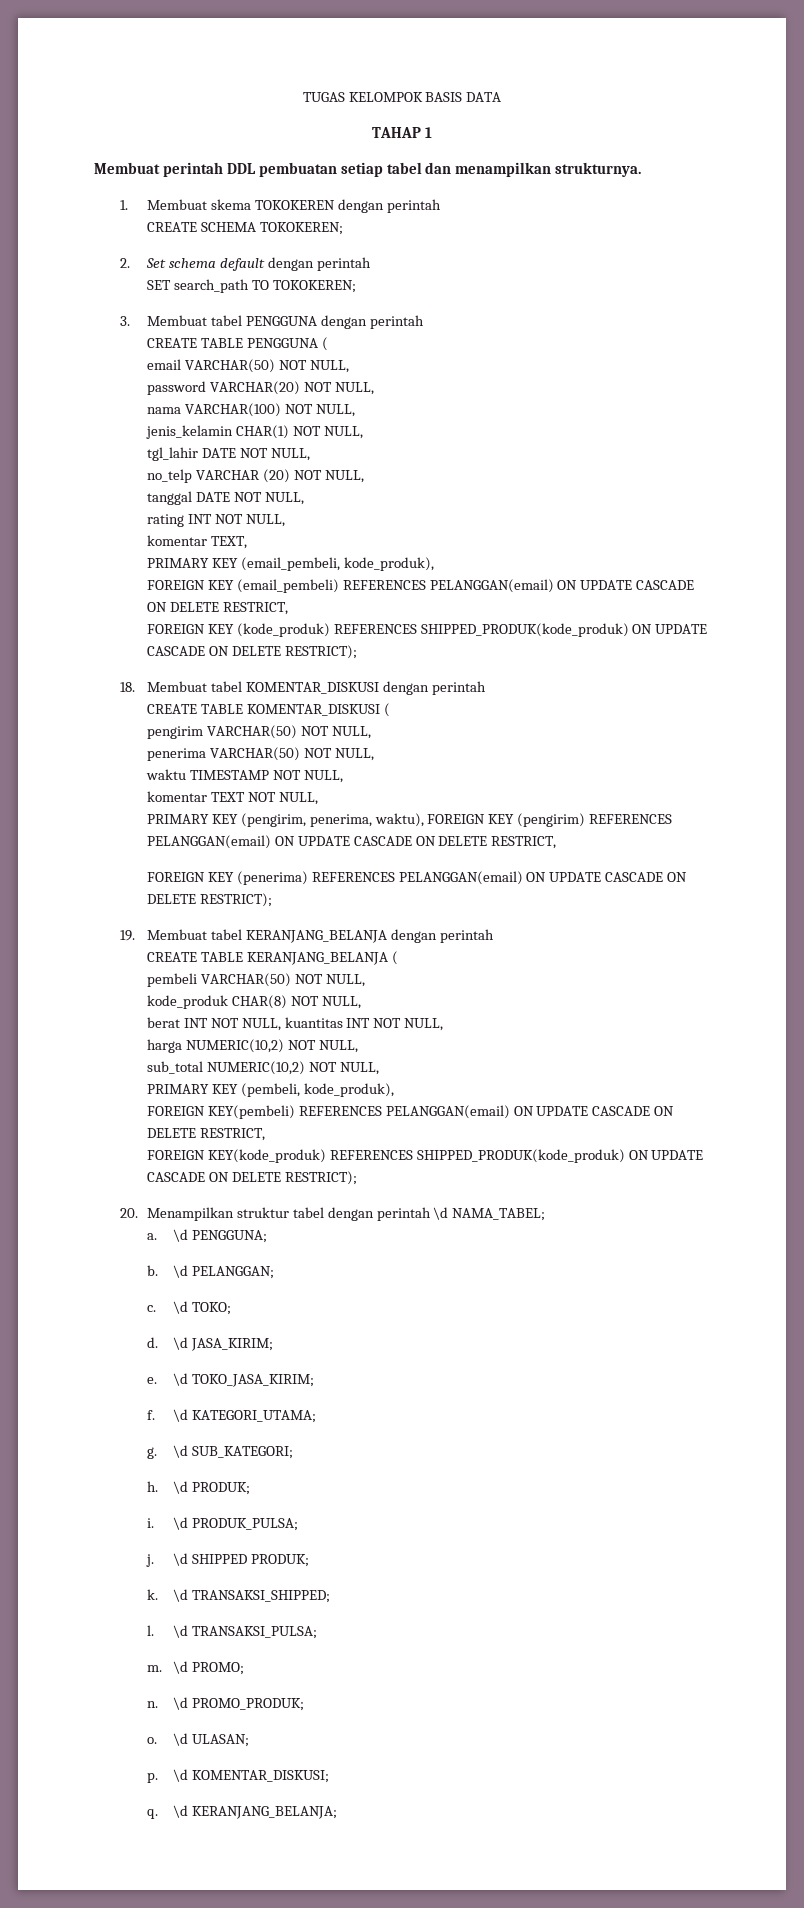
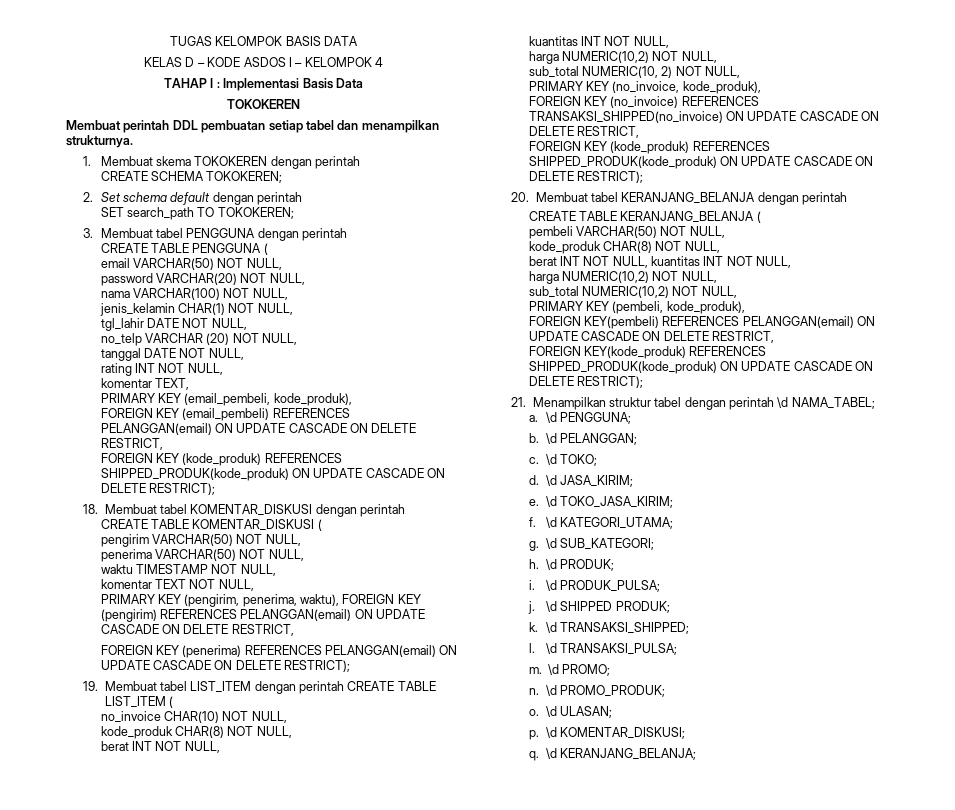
[372,127,432,138] TAHAP 1 -> [144,57,383,67] [164,78,363,91] [227,99,300,109] KELAS D – KODE ASDOS I – KELOMPOK 4 // TAHAP I : Implementasi Basis Data // TOKOKEREN
(242, 934) none -> [190,681,436,694] [104,696,173,708] [100,711,287,723] [100,726,292,739] [100,741,220,753] [528,36,669,48] [528,51,717,64] [528,66,741,78] [528,81,761,94] [528,96,759,108] [528,111,880,123] [528,126,639,138] [528,141,770,154] [528,156,874,169] [528,171,643,183] [511,192,618,202] LIST_ITEM dengan perintah CREATE TABLE LIST_ITEM ( // no_invoice CHAR(10) NOT NULL, // kode_produk CHAR(8) NOT NULL, // berat INT NOT NULL, // kuantitas INT NOT NULL, // harga NUMERIC(10,2) NOT NULL, // sub_total NUMERIC(10, 2) NOT NULL, // PRIMARY KEY (no_invoice, kode_produk), // FOREIGN KEY (no_invoice) REFERENCES TRANSAKSI_SHIPPED(no_invoice) ON UPDATE CASCADE ON DELETE RESTRICT, // FOREIGN KEY (kode_produk) REFERENCES SHIPPED_PRODUK(kode_produk) ON UPDATE CASCADE ON DELETE RESTRICT); // 20. Membuat tabel
[120,1208,139,1218] 20. -> [511,397,527,407] 21.

